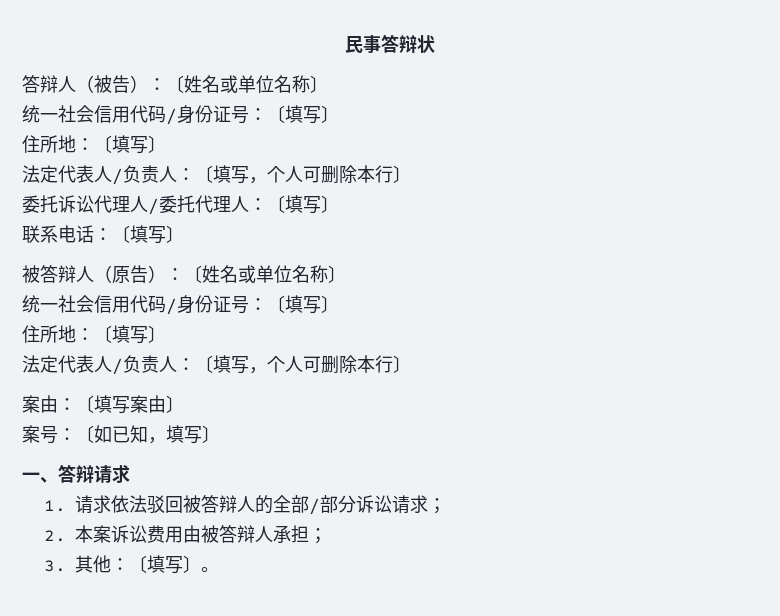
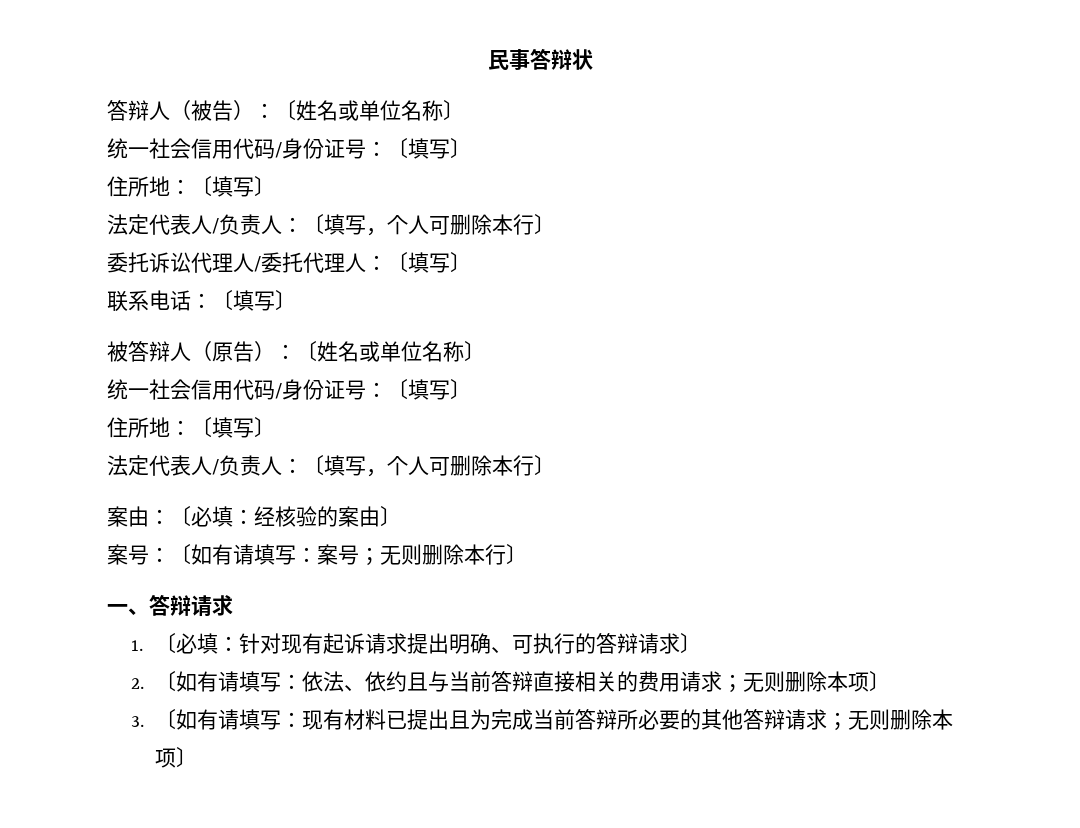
[94,395,130,414] 填写 -> [191,506,338,527] 必填：经核验的
[112,425,202,444] 已知，填写 -> [212,544,506,566] 有请填写：案号；无则删除本行
[75,495,447,515] [44,525,328,544] [44,555,220,574] 请求依法驳回被答辩人的全部/部分诉讼请求； // 2.本案诉讼费用由被答辩人承担； // 3.其他：〔填写〕。 -> [155,633,702,654] [131,671,891,693] [131,709,954,731] [155,747,198,768] 〔必填：针对现有起诉请求提出明确、可执行的答辩请求〕 // 2.〔如有请填写：依法、依约且与当前答辩直接相关的费用请求；无则删除本项〕 // 3.〔如有请填写：现有材料已提出且为完成当前答辩所必要的其他答辩请求；无则删除本项〕

